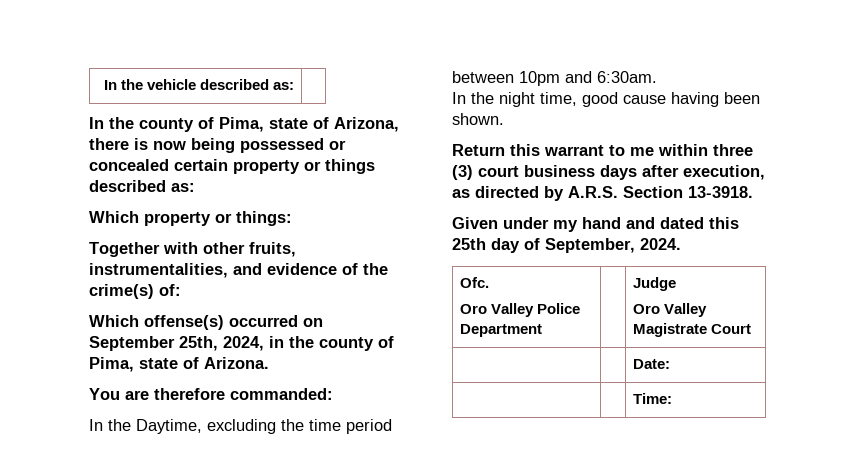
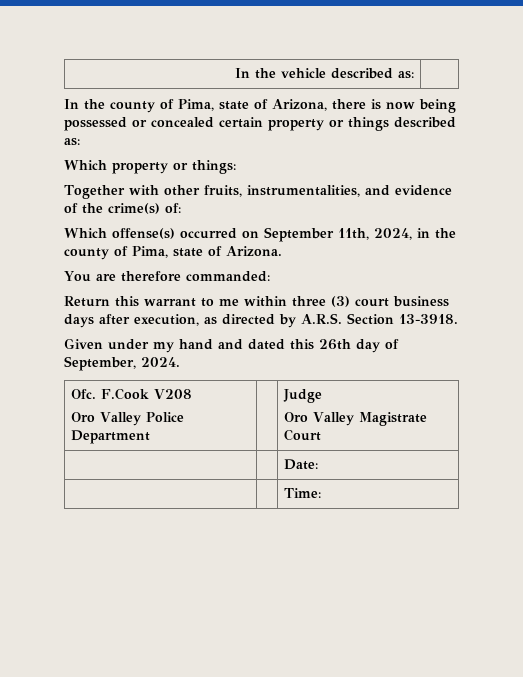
[179,336,218,351] 25th, -> [338,228,369,240] 11th,
[89,419,392,434] [452,71,657,86] [452,92,760,107] [452,113,504,125] // In the Daytime, excluding the time period between 10pm and 6:30am. // In the night time, good cause having been shown. -> (270, 276) none
[452,238,486,250] 25th -> [319,339,351,350] 26th
(490, 282) none -> [100,388,192,400] F.Cook V208

